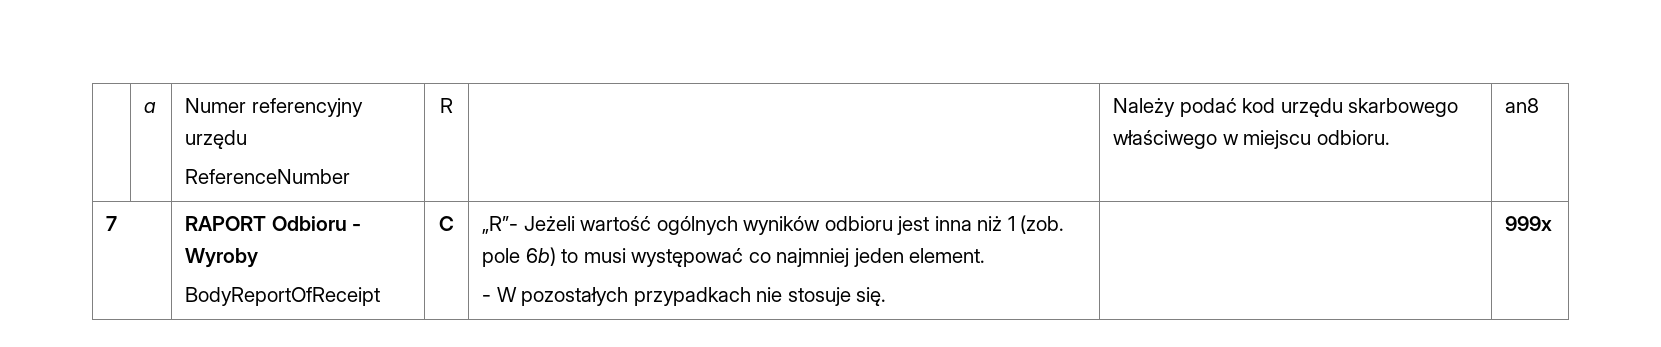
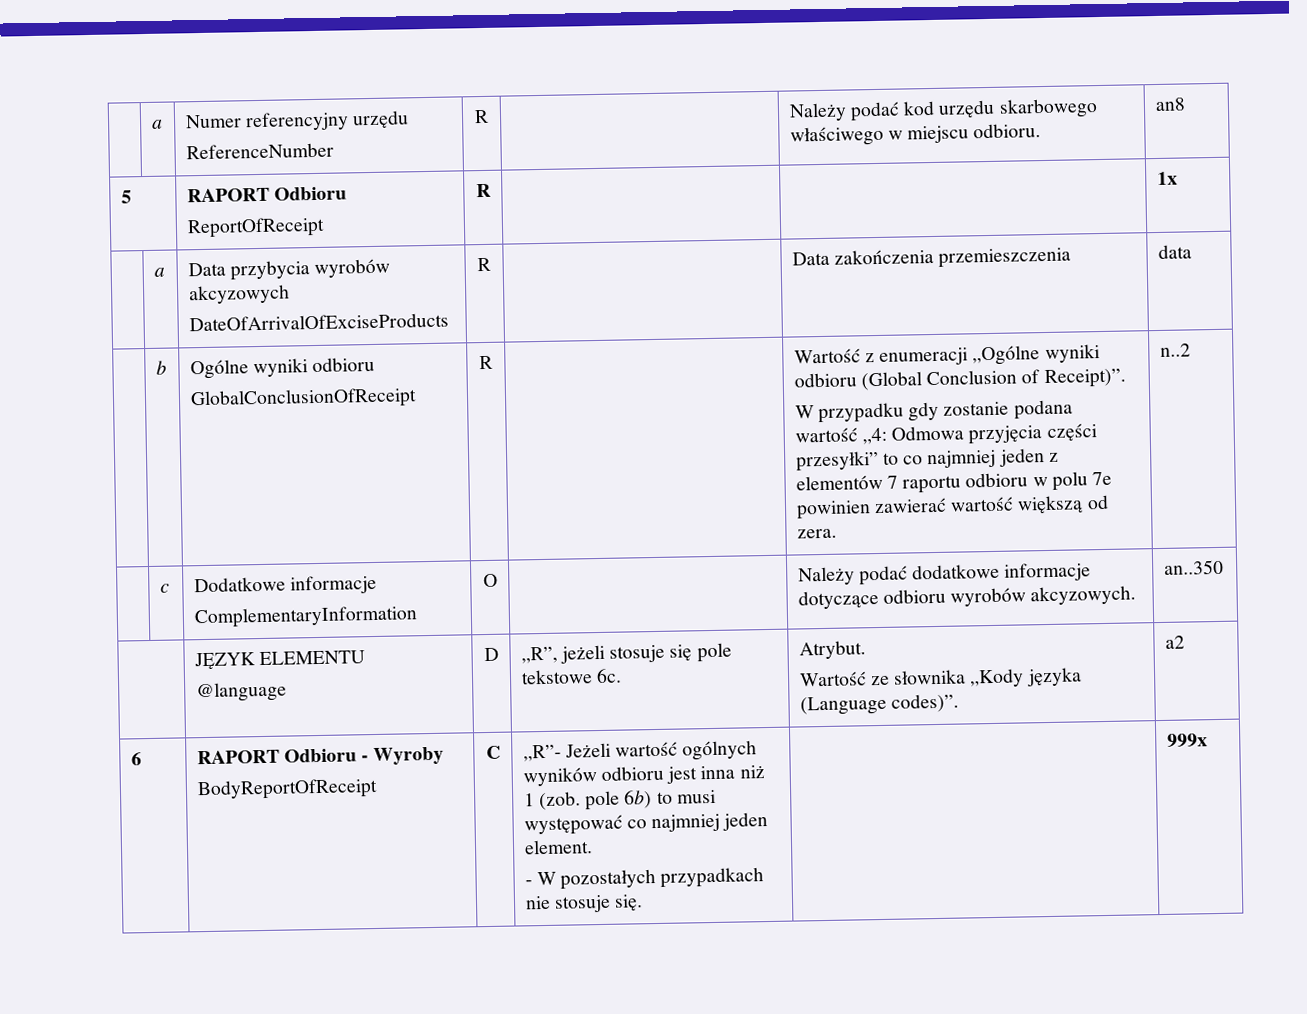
[106,216,118,231] 7 -> [120,190,132,204] [186,186,347,203] [186,216,325,239] [475,183,491,198] [1156,171,1178,185] [153,267,165,277] [187,258,391,281] [187,284,290,305] [188,312,449,332] [477,257,491,272] [791,247,1072,268] [1157,244,1192,259] [155,360,167,375] [189,356,376,380] [189,387,417,411] [479,355,493,370] [793,344,1100,366] [793,368,1126,391] [794,399,1073,424] [794,423,1097,445] [795,448,1059,472] [795,471,1113,494] [795,494,1109,520] [796,528,837,539] [1159,343,1191,357] [159,583,170,593] [193,574,377,595] [193,605,418,629] [482,573,498,588] [797,562,1092,586] [797,585,1137,610] [1163,559,1224,575] [193,650,365,671] [195,681,287,703] [483,647,499,662] [520,642,732,664] [520,668,622,685] [798,640,866,660] [798,667,1082,688] [799,693,959,716] [1164,635,1185,649] [130,752,142,766] 5 | RAPORT Odbioru // ReportOfReceipt | R | | | 1x // | a | Data przybycia wyrobów akcyzowych // DateOfArrivalOfExciseProducts | R | | Data zakończenia przemieszczenia | data // | b | Ogólne wyniki odbioru // GlobalConclusionOfReceipt | R | | Wartość z enumeracji „Ogólne wyniki odbioru (Global Conclusion of Receipt)”. // W przypadku gdy zostanie podana wartość „4: Odmowa przyjęcia części przesyłki” to co najmniej jeden z elementów 7 raportu odbioru w polu 7e powinien zawierać wartość większą od zera. | n..2 // | c | Dodatkowe informacje // ComplementaryInformation | O | | Należy podać dodatkowe informacje dotyczące odbioru wyrobów akcyzowych. | an..350 // | JĘZYK ELEMENTU // @language | D | „R”, jeżeli stosuje się pole tekstowe 6c. | Atrybut. // Wartość ze słownika „Kody języka (Language codes)”. | a2 // 6

